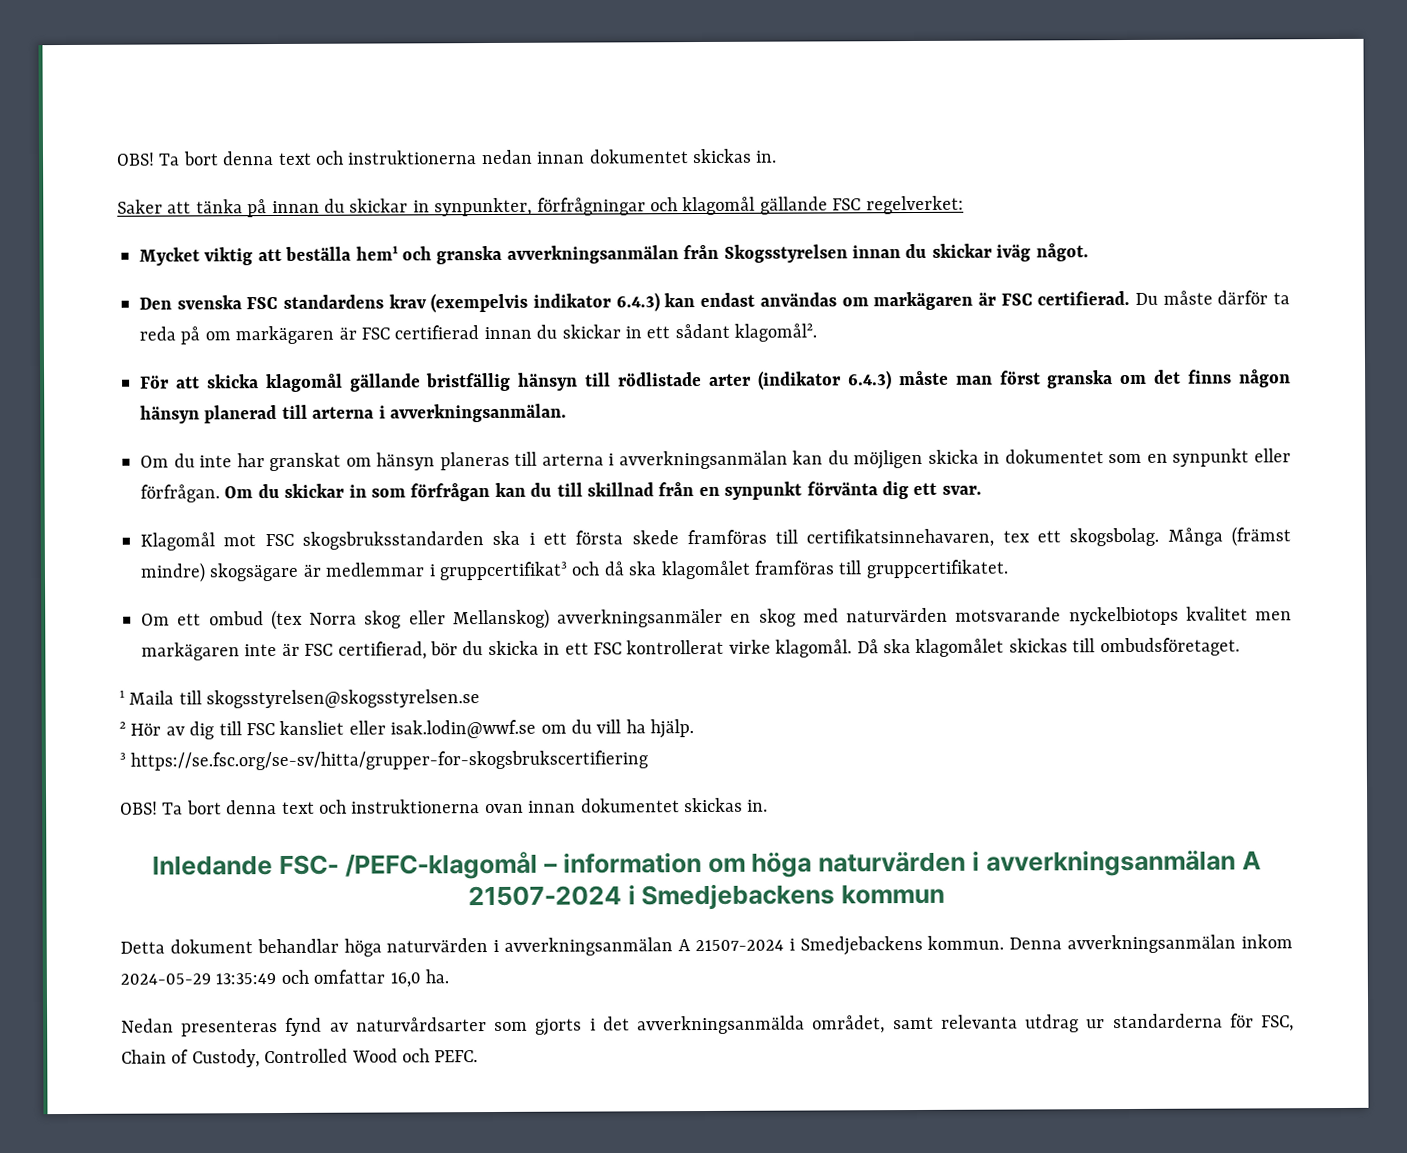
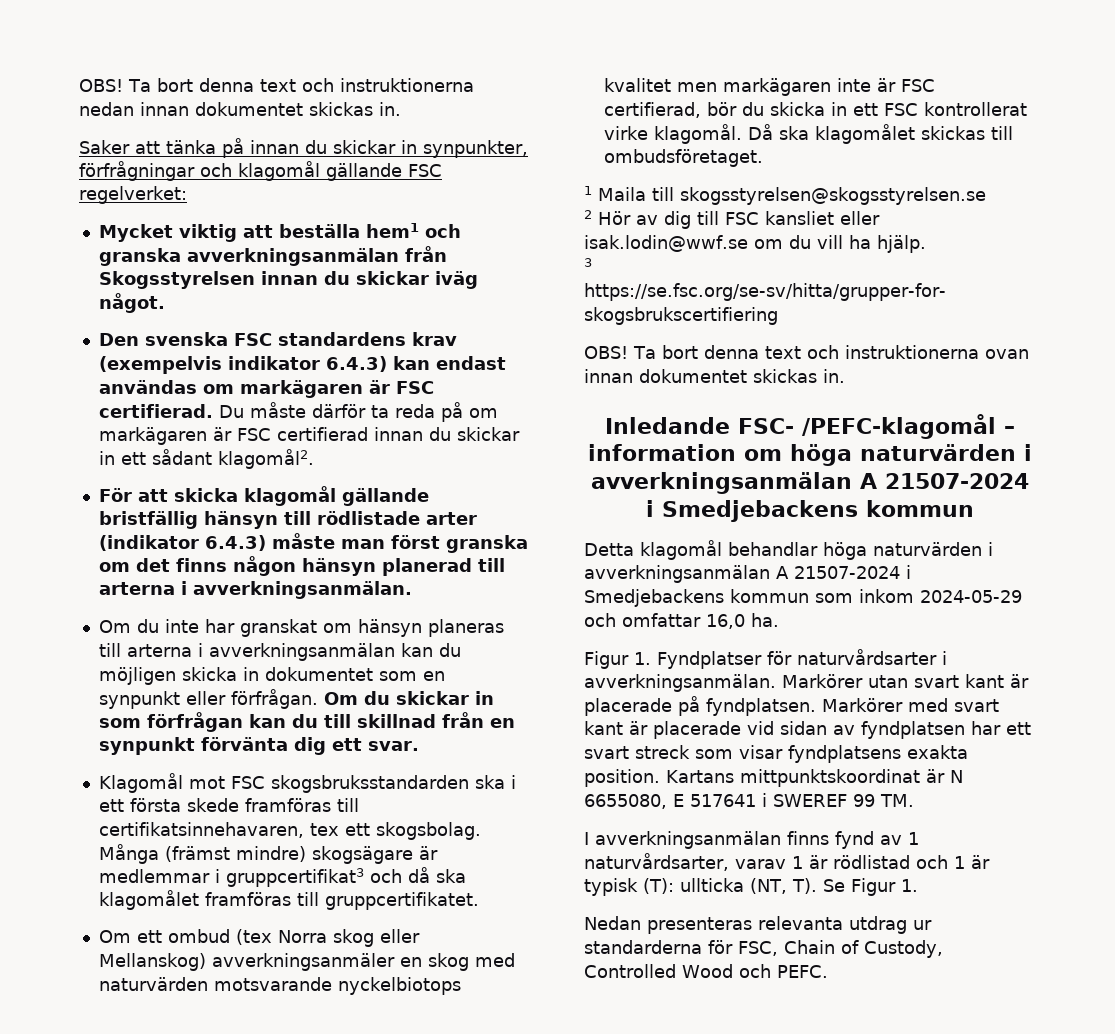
[169,939,253,954] dokument -> [640,540,722,560] klagomål
[927,934,1237,954] kommun. Denna avverkningsanmälan -> [730,589,853,603] kommun som
[215,973,277,985] 13:35:49 -> (1022, 596) none
[121,1015,934,1037] Nedan presenteras fynd av naturvårdsarter som gjorts i det avverkningsanmälda området, samt -> [584,649,947,669] [584,674,1029,692] [584,696,999,716] [584,721,1031,739] [584,745,968,763] [584,769,963,787] [584,793,914,809] [584,831,919,849] [584,853,990,871] [584,878,918,896] [584,916,752,934] Figur 1. Fyndplatser för naturvårdsarter i avverkningsanmälan. Markörer utan svart kant är placerade på fyndplatsen. Markörer med svart kant är placerade vid sidan av fyndplatsen har ett svart streck som visar fyndplatsens exakta position. Kartans mittpunktskoordinat är N 6655080, E 517641 i SWEREF 99 TM. // I avverkningsanmälan finns fynd av 1 naturvårdsarter, varav 1 är rödlistad och 1 är typisk (T): ullticka (NT, T). Se Figur 1. // Nedan presenteras

